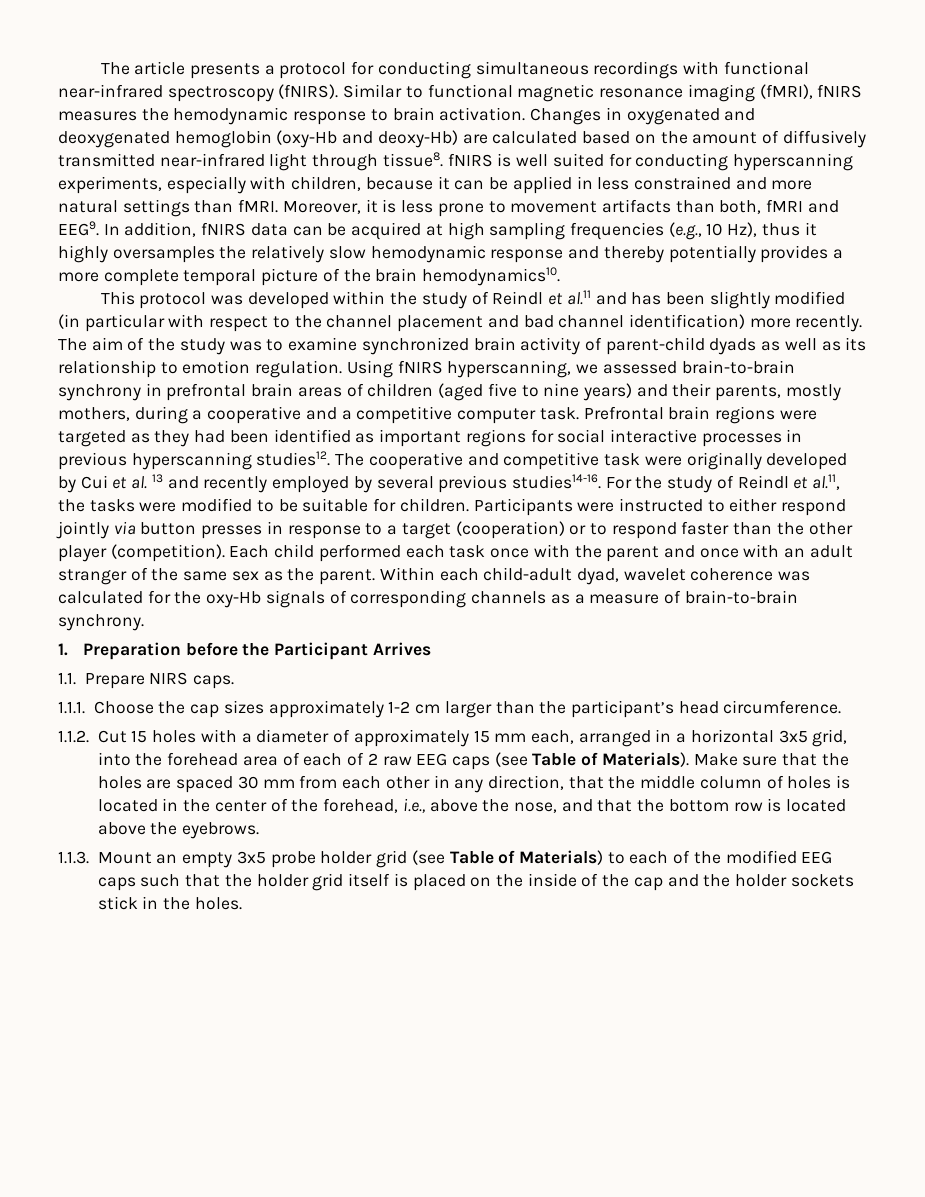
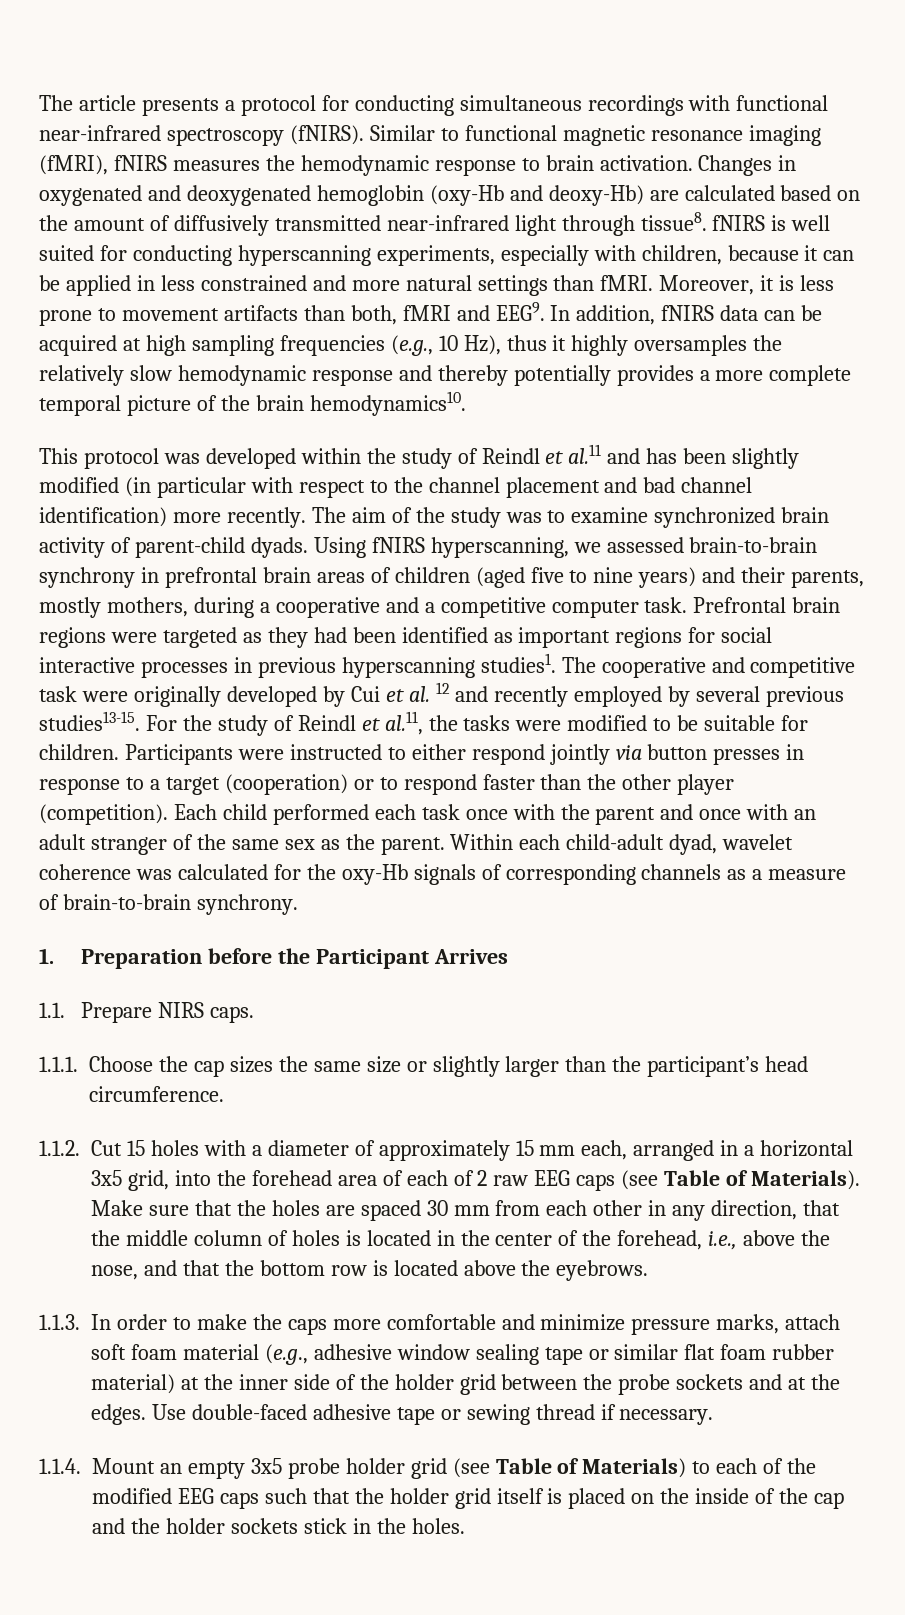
[709,337,867,355] [58,360,343,378] dyads as well as its relationship to emotion regulation. -> [250,537,308,558] dyads.
[256,451,331,466] studies12. -> [480,653,556,673] studies1.
[151,474,163,483] 13 -> [435,682,450,694] 12
[511,474,601,489] studies14-16. -> [39,711,140,731] studies13-15.
[268,700,441,718] approximately 1-2 cm -> [278,1056,500,1077] the same size or slightly
(89, 857) none -> [91,1314,841,1335] [91,1344,835,1365] [91,1374,841,1395] [91,1404,714,1425] [39,1458,81,1474] In order to make the caps more comfortable and minimize pressure marks, attach soft foam material (e.g., adhesive window sealing tape or similar flat foam rubber material) at the inner side of the holder grid between the probe sockets and at the edges. Use double-faced adhesive tape or sewing thread if necessary. // 1.1.4.

